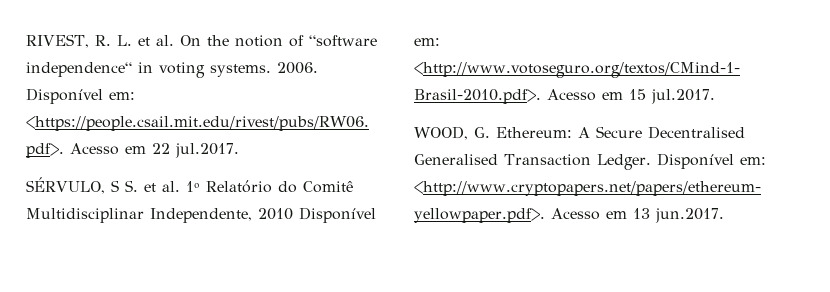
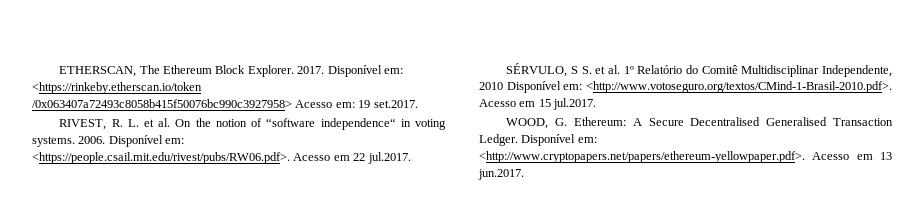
(26, 41) none -> [59,65,403,77] [32,82,202,94] [32,99,418,108] ETHERSCAN, The Ethereum Block Explorer. 2017. Disponível em: <https://rinkeby.etherscan.io/token /0x063407a72493c8058b415f50076bc990c3927958> Acesso em: 19 set.2017. //

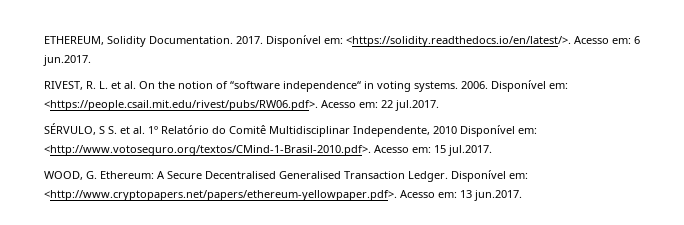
[59,65,403,77] [32,82,202,94] [32,99,418,108] ETHERSCAN, The Ethereum Block Explorer. 2017. Disponível em: <https://rinkeby.etherscan.io/token /0x063407a72493c8058b415f50076bc990c3927958> Acesso em: 19 set.2017. -> [44,35,640,47] [43,55,91,66] ETHEREUM, Solidity Documentation. 2017. Disponível em: <https://solidity.readthedocs.io/en/latest/>. Acesso em: 6 jun.2017.
[333,155,350,161] em -> [359,102,378,108] em:
[519,101,536,107] em -> [412,147,431,153] em:
[856,154,873,160] em -> [438,192,457,198] em:

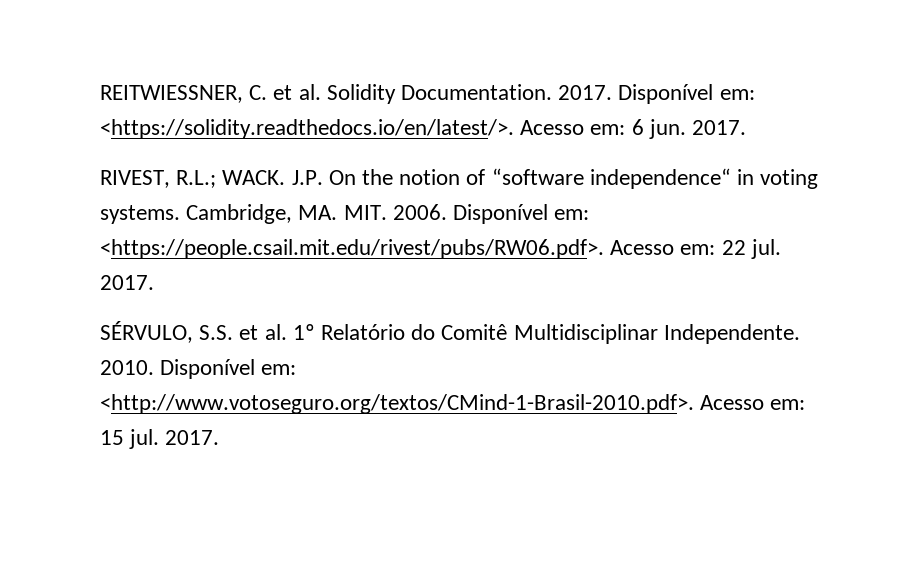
[44,36,104,45] ETHEREUM, -> [100,84,321,103] REITWIESSNER, C. et al.
[43,55,91,66] jun.2017. -> [648,119,747,139] jun. 2017.
[86,81,136,89] R. L. et al. -> [176,170,323,188] R.L.; WACK. J.P.
(458, 86) none -> [186,204,387,224] Cambridge, MA. MIT.
[395,100,439,111] jul.2017. -> [750,239,781,259] [100,275,154,290] jul. 2017.
[99,126,117,134] S S. -> [199,325,234,340] S.S.
[353,126,457,137] Independente, 2010 -> [663,324,800,344] [100,360,154,375] Independente. 2010.
[448,145,492,156] [44,170,528,182] [44,190,522,201] jul.2017. // WOOD, G. Ethereum: A Secure Decentralised Generalised Transaction Ledger. Disponível em: <http://www.cryptopapers.net/papers/ethereum-yellowpaper.pdf>. Acesso em: 13 jun.2017. -> [129,429,220,449] jul. 2017.

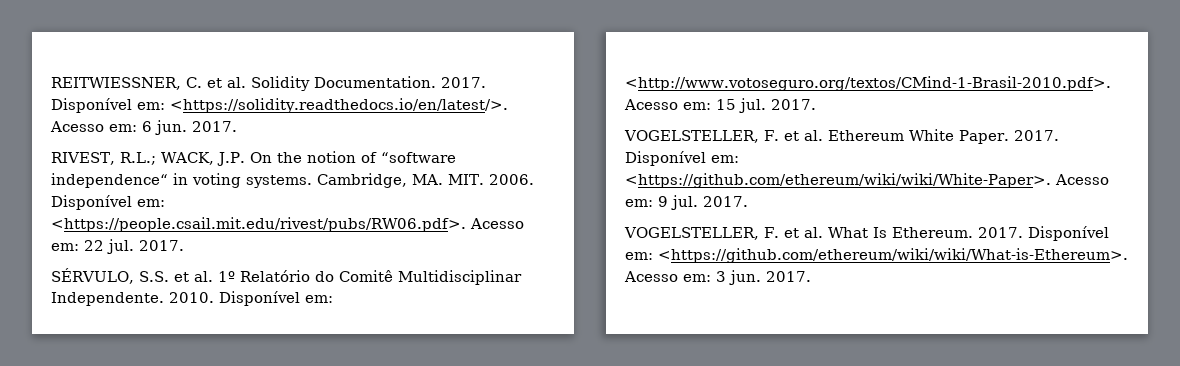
[222,170,286,185] WACK. -> [160,152,214,165] WACK,
(220, 437) none -> [624,129,1059,144] [625,151,739,166] [625,173,1109,188] [625,195,748,210] [624,226,1109,241] [625,248,1128,263] [624,270,811,285] // VOGELSTELLER, F. et al. Ethereum White Paper. 2017. Disponível em: <https://github.com/ethereum/wiki/wiki/White-Paper>. Acesso em: 9 jul. 2017. // VOGELSTELLER, F. et al. What Is Ethereum. 2017. Disponível em: <https://github.com/ethereum/wiki/wiki/What-is-Ethereum>. Acesso em: 3 jun. 2017.

